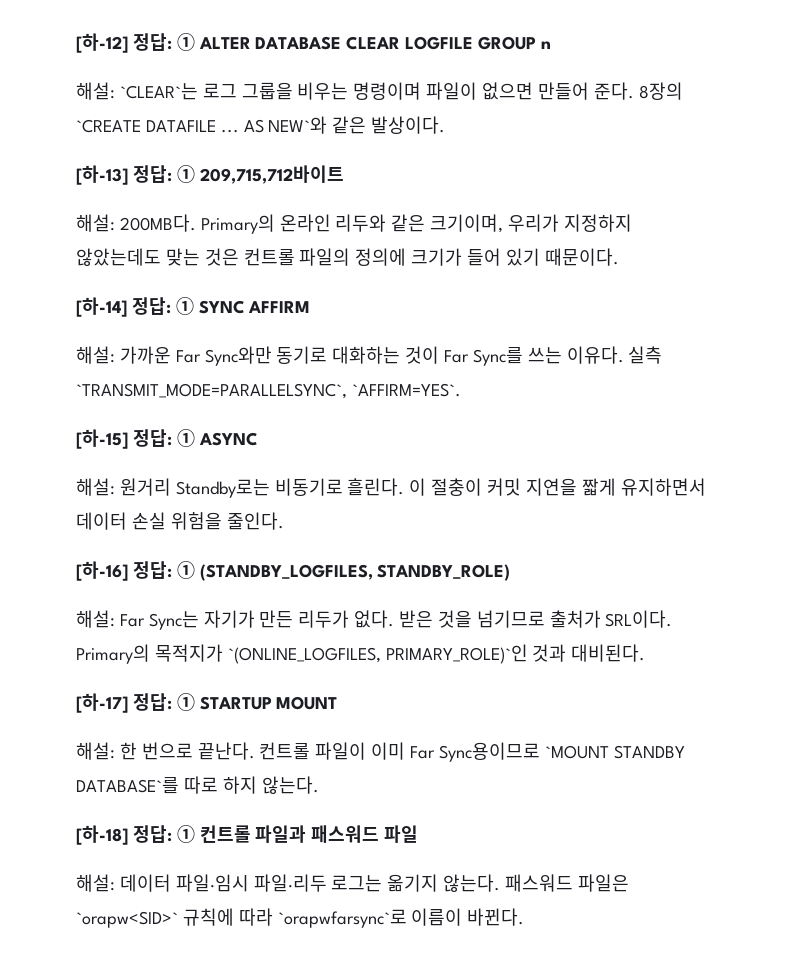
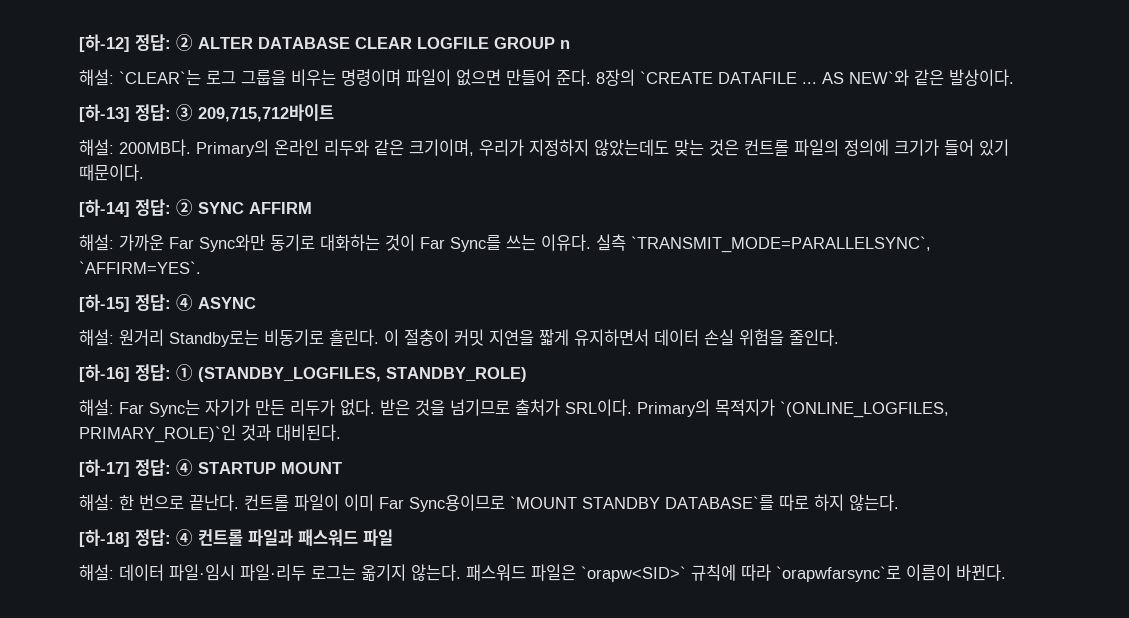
[176,33,195,51] ① -> [176,34,193,51] ②
[176,165,195,183] ① -> [176,104,193,121] ③
[175,297,194,315] ① -> [176,199,193,216] ②
[176,429,195,447] ① -> [176,294,193,311] ④
[176,693,195,711] ① -> [176,459,193,476] ④
[176,825,195,843] ① -> [176,529,193,546] ④

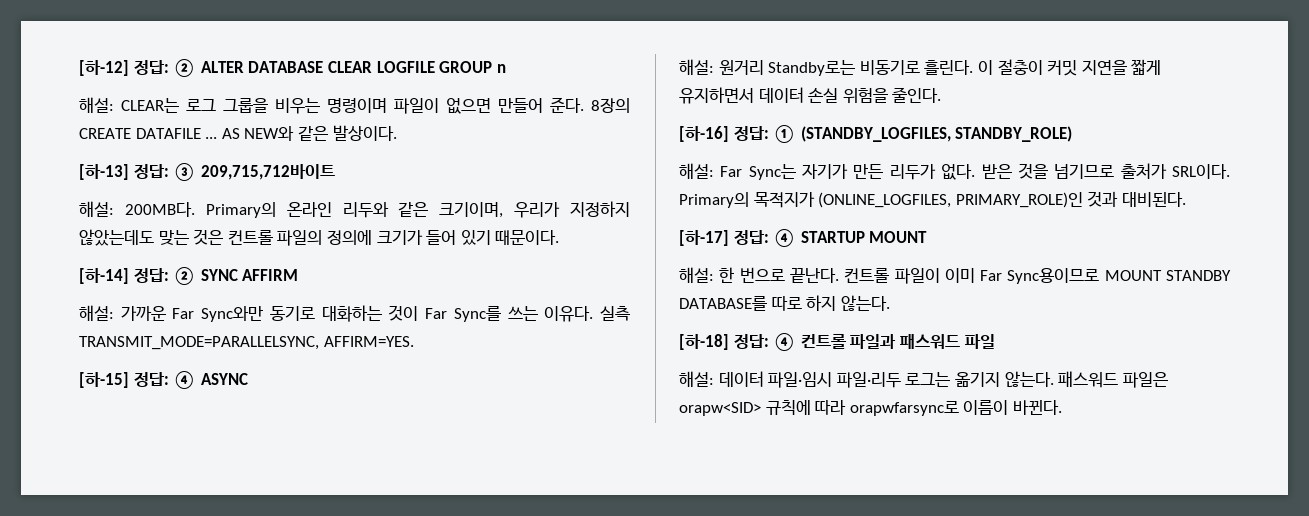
[119,69,201,86] `CLEAR`는 -> [121,98,179,113] CLEAR는
[640,71,713,84] `CREATE -> [79,128,131,139] CREATE
[849,69,909,86] NEW`와 -> [244,126,295,141] NEW와
[631,236,931,253] [79,261,201,274] `TRANSMIT_MODE=PARALLELSYNC`, `AFFIRM=YES`. -> [79,336,414,350] TRANSMIT_MODE=PARALLELSYNC, AFFIRM=YES.
[780,401,949,418] [79,424,236,443] `(ONLINE_LOGFILES, PRIMARY_ROLE)`인 -> [818,192,1083,208] (ONLINE_LOGFILES, PRIMARY_ROLE)인
[510,495,774,510] `MOUNT STANDBY DATABASE`를 -> [1104,270,1231,281] [679,296,767,311] MOUNT STANDBY DATABASE를
[581,566,686,582] `orapw<SID>` -> [679,402,761,416] orapw<SID>
[776,565,901,582] `orapwfarsync`로 -> [849,401,959,416] orapwfarsync로

